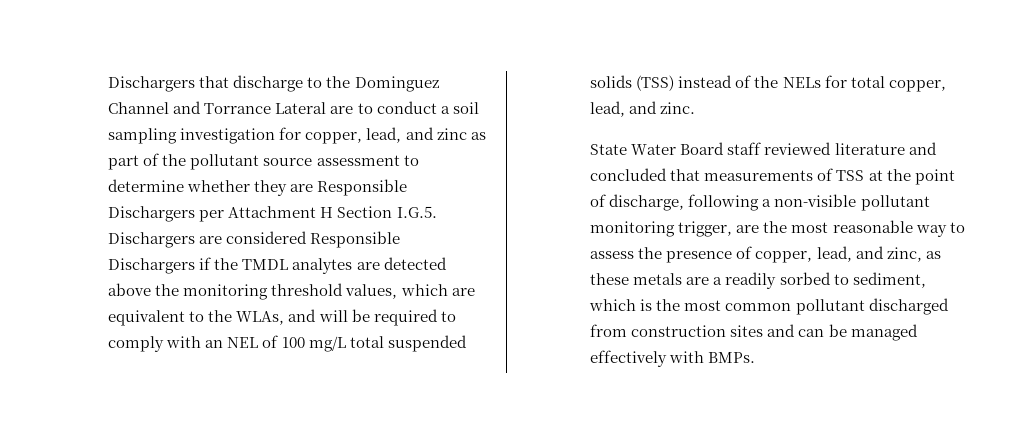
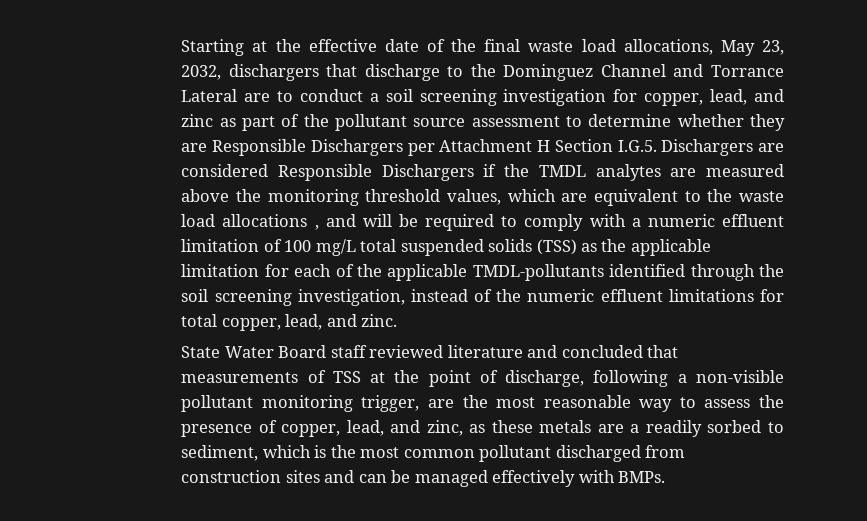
[108,76,196,92] Dischargers -> [181,39,784,56] [181,64,319,81] Starting at the effective date of the final waste load allocations, May 23, 2032, dischargers
[108,128,178,144] sampling -> [419,89,497,106] screening
[383,257,447,270] detected -> [706,164,785,177] measured
[236,311,285,325] WLAs, -> [739,191,784,202] [181,214,319,230] waste load allocations ,
[205,337,259,348] an NEL -> [631,214,784,227] [181,239,260,252] a numeric effluent limitation
[678,75,821,88] instead of the NELs -> [580,239,711,256] [181,264,784,281] [181,289,754,306] as the applicable limitation for each of the applicable TMDL-pollutants identified through the soil screening investigation, instead of the numeric effluent limitations

